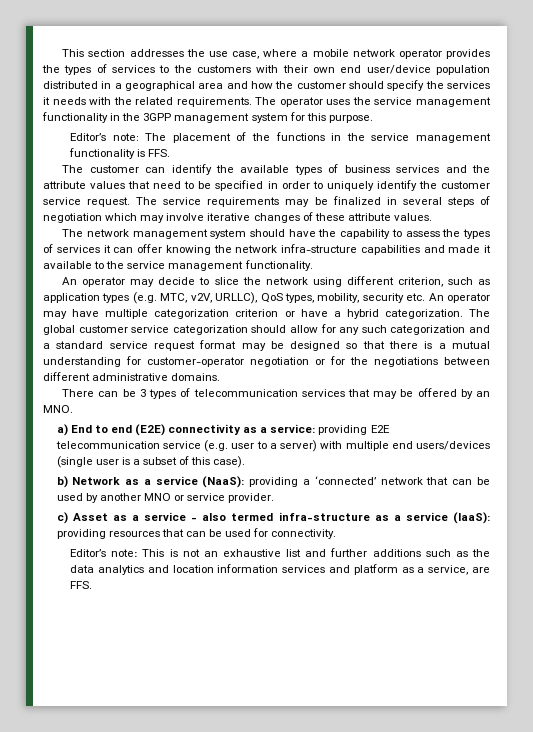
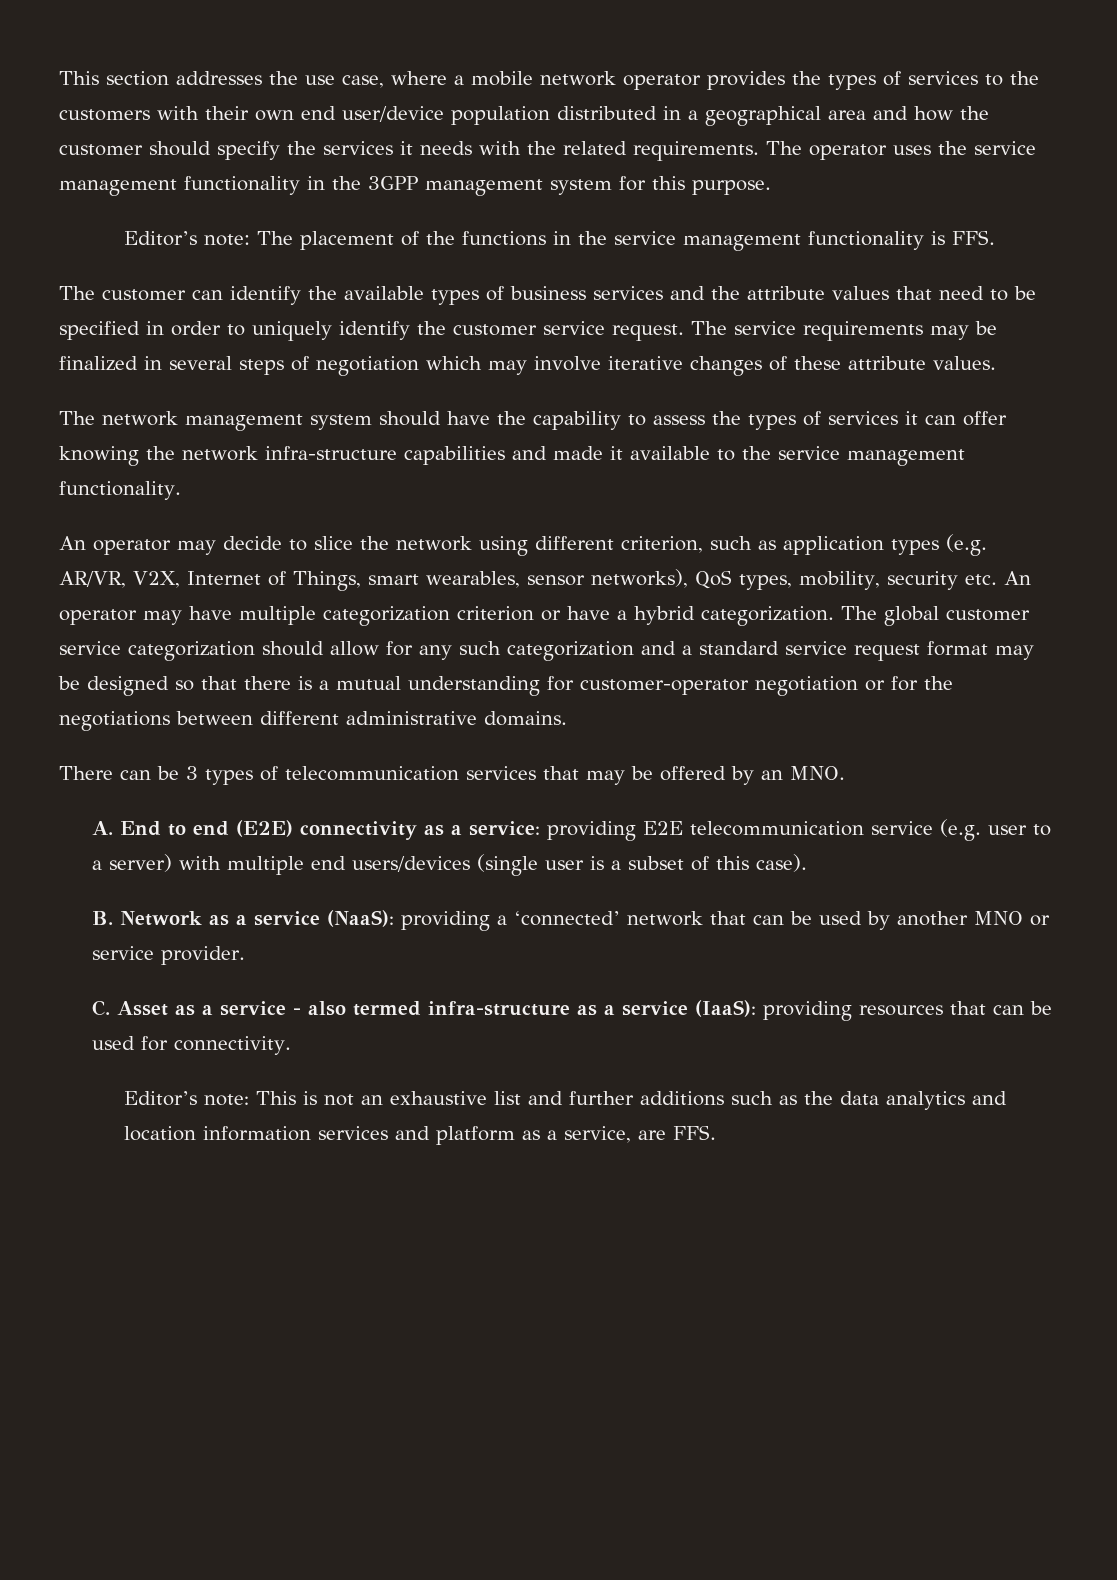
[160,292,258,304] MTC, v2V, URLLC), -> [59,569,688,591] AR/VR, V2X, Internet of Things, smart wearables, sensor networks),
[56,424,68,436] a) -> [91,821,113,835] A.
[56,476,68,488] b) -> [91,911,113,925] B.
[56,512,68,524] c) -> [91,1000,110,1016] C.

